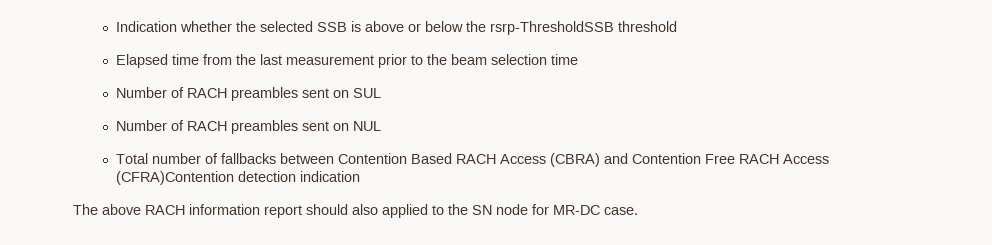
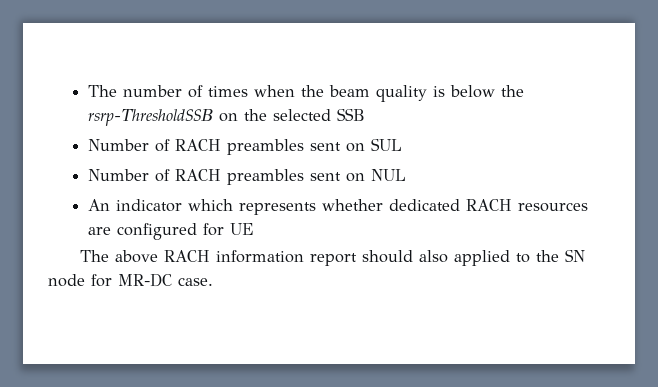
[115,21,677,35] [115,54,578,68] Indication whether the selected SSB is above or below the rsrp-ThresholdSSB threshold // Elapsed time from the last measurement prior to the beam selection time -> [88,85,525,102] [88,108,366,126] The number of times when the beam quality is below the rsrp-ThresholdSSB on the selected SSB
[115,153,829,167] [115,171,360,185] Total number of fallbacks between Contention Based RACH Access (CBRA) and Contention Free RACH Access (CFRA)Contention detection indication -> [88,199,589,215] [88,223,255,240] An indicator which represents whether dedicated RACH resources are configured for UE

